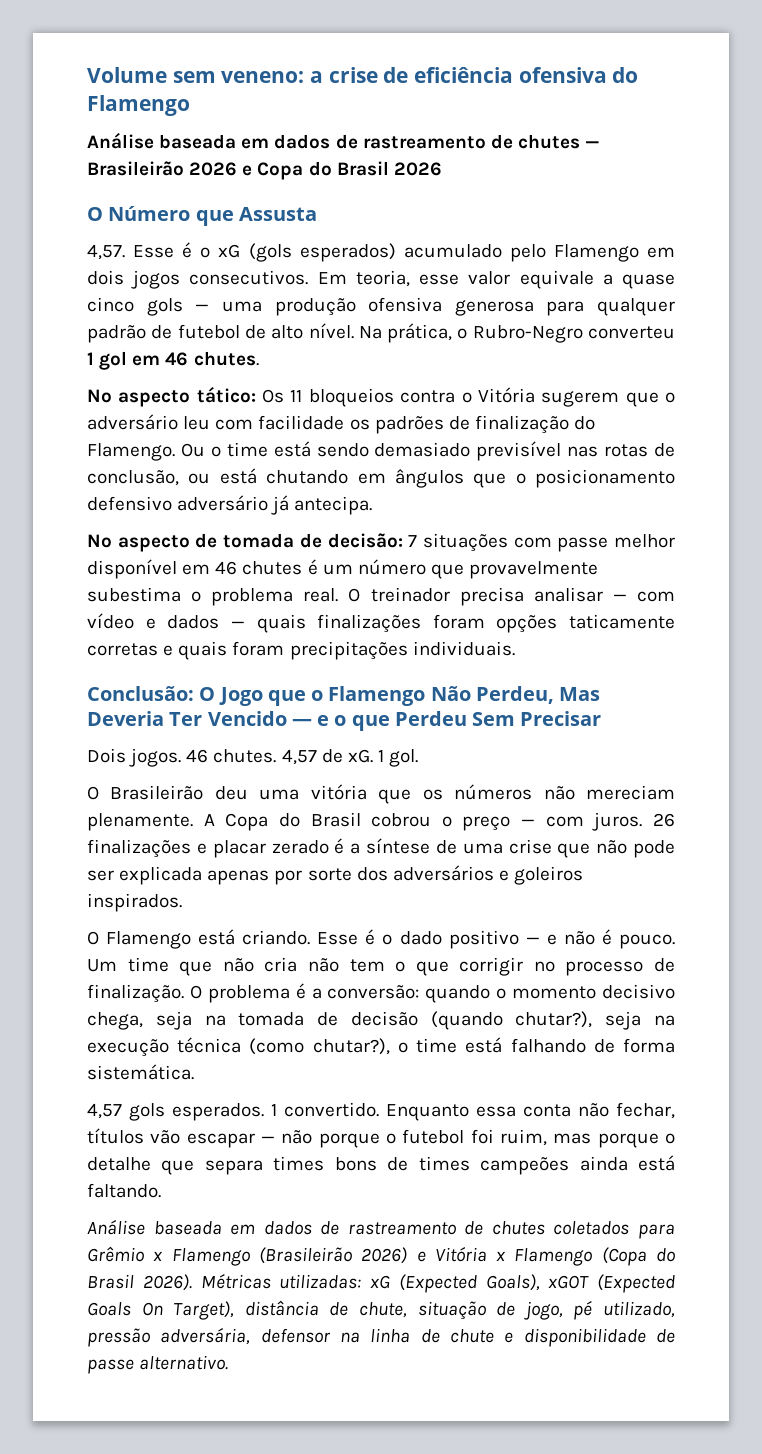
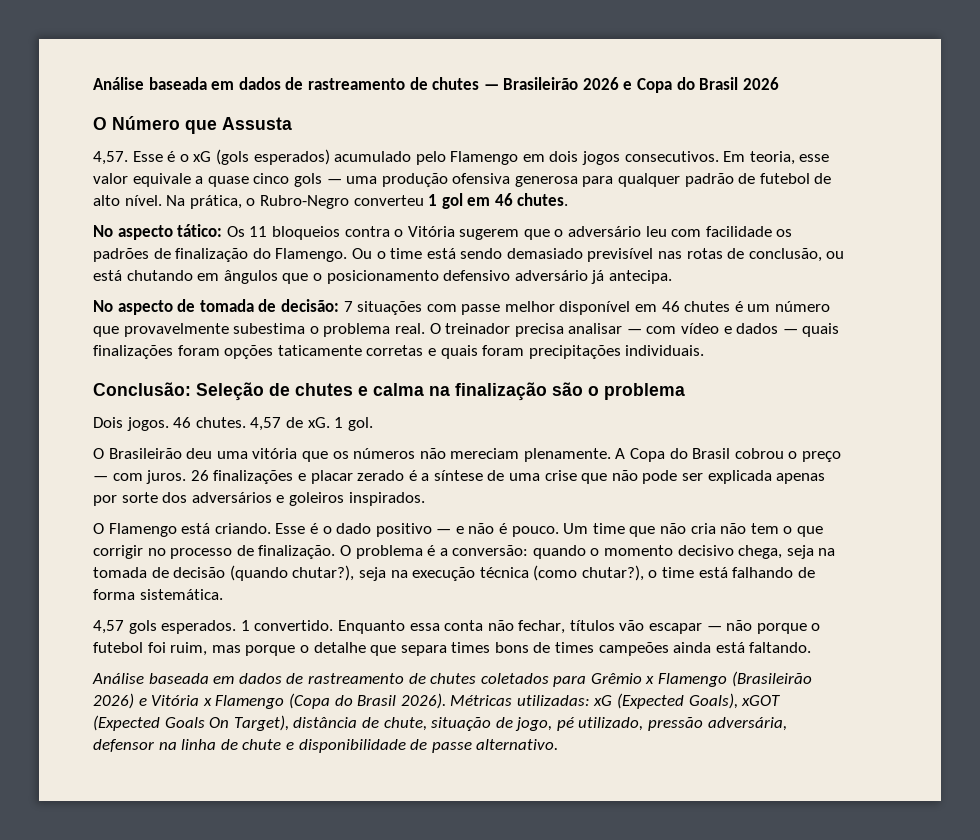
[87,67,639,83] [87,95,190,116] Volume sem veneno: a crise de eficiência ofensiva do Flamengo // -> (93, 83) none
[199,686,601,706] [87,711,602,731] O Jogo que o Flamengo Não Perdeu, Mas Deveria Ter Vencido — e o que Perdeu Sem Precisar -> [196,382,685,401] Seleção de chutes e calma na finalização são o problema

